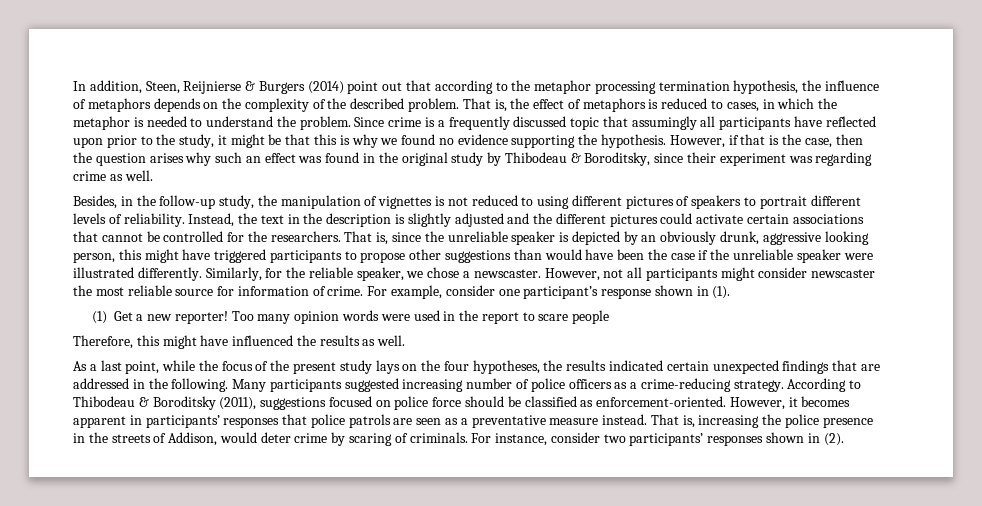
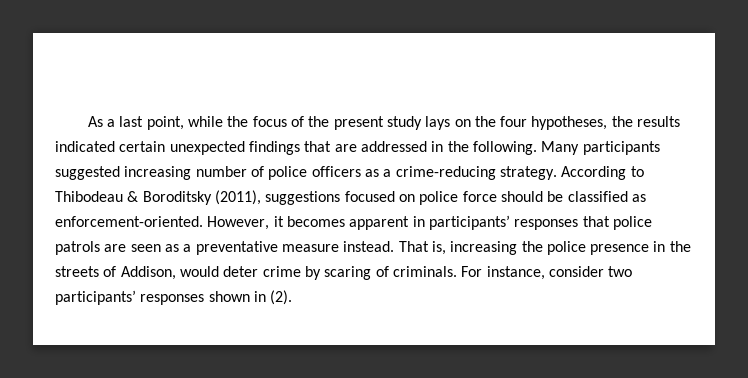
[73,80,880,94] [73,98,838,112] [73,116,876,130] [73,134,863,148] [73,152,873,166] [73,170,153,181] [73,195,861,209] [73,213,864,227] [73,231,869,245] [73,249,873,263] [73,267,876,281] [73,285,731,299] [91,310,610,324] [73,335,406,349] In addition, Steen, Reijnierse & Burgers (2014) point out that according to the metaphor processing termination hypothesis, the influence of metaphors depends on the complexity of the described problem. That is, the effect of metaphors is reduced to cases, in which the metaphor is needed to understand the problem. Since crime is a frequently discussed topic that assumingly all participants have reflected upon prior to the study, it might be that this is why we found no evidence supporting the hypothesis. However, if that is the case, then the question arises why such an effect was found in the original study by Thibodeau & Boroditsky, since their experiment was regarding crime as well. // Besides, in the follow-up study, the manipulation of vignettes is not reduced to using different pictures of speakers to portrait different levels of reliability. Instead, the text in the description is slightly adjusted and the different pictures could activate certain associations that cannot be controlled for the researchers. That is, since the unreliable speaker is depicted by an obviously drunk, aggressive looking person, this might have triggered participants to propose other suggestions than would have been the case if the unreliable speaker were illustrated differently. Similarly, for the reliable speaker, we chose a newscaster. However, not all participants might consider newscaster the most reliable source for information of crime. For example, consider one participant’s response shown in (1). // (1) Get a new reporter! Too many opinion words were used in the report to scare people // Therefore, this might have influenced the results as well. // -> (87, 121) none

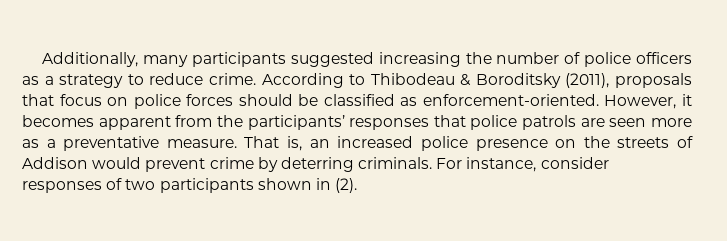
[87,116,681,130] [55,141,580,155] As a last point, while the focus of the present study lays on the four hypotheses, the results indicated certain unexpected findings that are addressed in the following. Many -> [42,52,189,67] Additionally, many
(192, 173) none -> [465,52,492,64] the
[395,166,557,180] crime-reducing strategy. -> [59,73,256,88] strategy to reduce crime.
[265,191,395,205] suggestions focused -> [615,73,692,88] [22,94,102,106] proposals that focus
[462,191,497,202] force -> [186,94,234,106] forces
[412,216,425,227] in -> [175,115,243,127] from the
(161, 248) none -> [650,118,692,127] more
[281,241,543,255] measure instead. That is, increasing the -> [166,136,414,151] measure. That is, an increased
[653,241,666,252] in -> [555,139,577,148] on
[120,266,633,280] [55,290,205,305] Addison, would deter crime by scaring of criminals. For instance, consider two participants’ responses -> [22,157,609,172] [22,178,254,193] Addison would prevent crime by deterring criminals. For instance, consider responses of two participants

